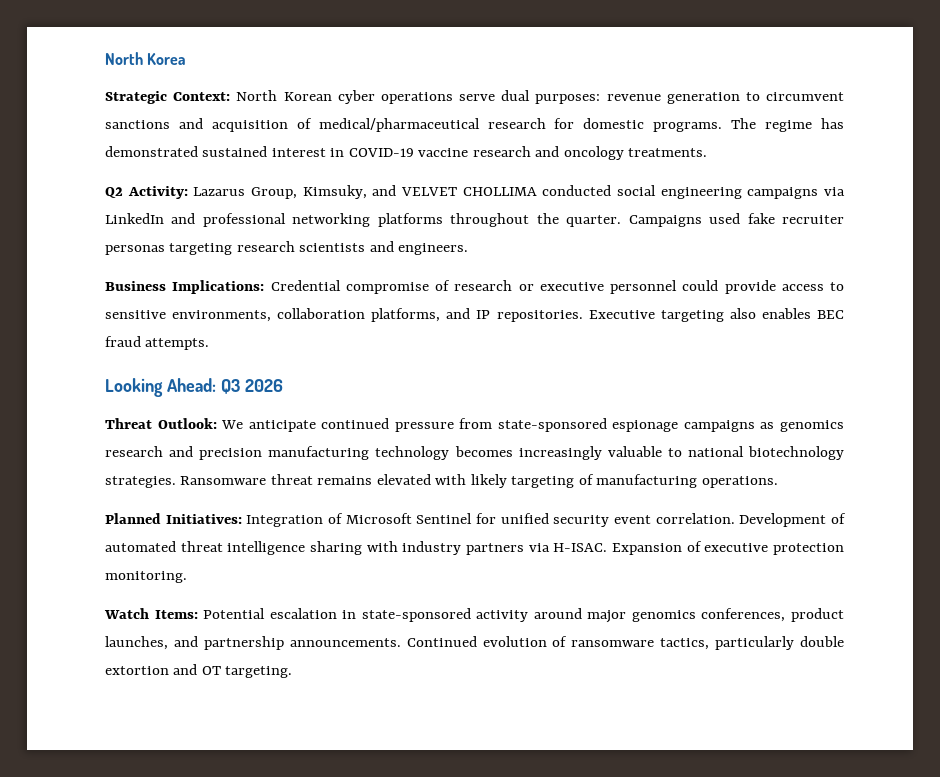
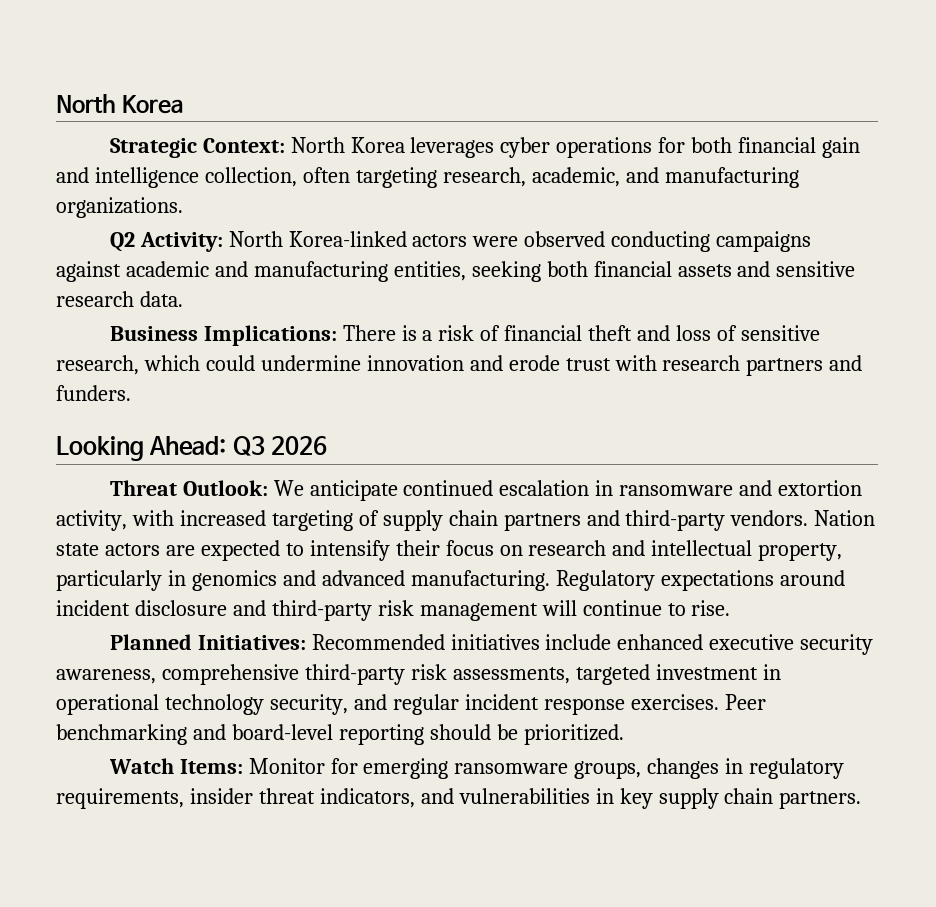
[283,90,844,104] [105,118,844,132] [105,146,708,160] [105,185,845,199] [105,213,845,227] [105,241,469,255] [105,280,844,294] [105,308,844,322] [105,336,210,350] Korean cyber operations serve dual purposes: revenue generation to circumvent sanctions and acquisition of medical/pharmaceutical research for domestic programs. The regime has demonstrated sustained interest in COVID-19 vaccine research and oncology treatments. // Q2 Activity: Lazarus Group, Kimsuky, and VELVET CHOLLIMA conducted social engineering campaigns via LinkedIn and professional networking platforms throughout the quarter. Campaigns used fake recruiter personas targeting research scientists and engineers. // Business Implications: Credential compromise of research or executive personnel could provide access to sensitive environments, collaboration platforms, and IP repositories. Executive targeting also enables BEC fraud attempts. -> [350,137,861,158] [56,167,799,188] [56,197,183,218] [109,231,812,252] [56,261,856,282] [56,291,183,307] [109,325,820,346] [56,355,863,376] [56,385,131,401] Korea leverages cyber operations for both financial gain and intelligence collection, often targeting research, academic, and manufacturing organizations. // Q2 Activity: North Korea-linked actors were observed conducting campaigns against academic and manufacturing entities, seeking both financial assets and sensitive research data. // Business Implications: There is a risk of financial theft and loss of sensitive research, which could undermine innovation and erode trust with research partners and funders.
[394,418,844,432] [105,446,845,460] [105,474,778,488] [105,513,846,527] [105,541,844,555] [105,571,187,583] [104,608,844,623] [105,636,844,650] [105,664,293,678] pressure from state-sponsored espionage campaigns as genomics research and precision manufacturing technology becomes increasingly valuable to national biotechnology strategies. Ransomware threat remains elevated with likely targeting of manufacturing operations. // Planned Initiatives: Integration of Microsoft Sentinel for unified security event correlation. Development of automated threat intelligence sharing with industry partners via H-ISAC. Expansion of executive protection monitoring. // Watch Items: Potential escalation in state-sponsored activity around major genomics conferences, product launches, and partnership announcements. Continued evolution of ransomware tactics, particularly double extortion and OT targeting. -> [499,480,863,496] [56,510,876,531] [56,540,843,561] [56,570,845,591] [56,600,731,621] [109,634,874,655] [56,664,781,685] [56,694,766,715] [56,724,624,745] [108,758,845,779] [56,788,862,809] escalation in ransomware and extortion activity, with increased targeting of supply chain partners and third-party vendors. Nation state actors are expected to intensify their focus on research and intellectual property, particularly in genomics and advanced manufacturing. Regulatory expectations around incident disclosure and third-party risk management will continue to rise. // Planned Initiatives: Recommended initiatives include enhanced executive security awareness, comprehensive third-party risk assessments, targeted investment in operational technology security, and regular incident response exercises. Peer benchmarking and board-level reporting should be prioritized. // Watch Items: Monitor for emerging ransomware groups, changes in regulatory requirements, insider threat indicators, and vulnerabilities in key supply chain partners.

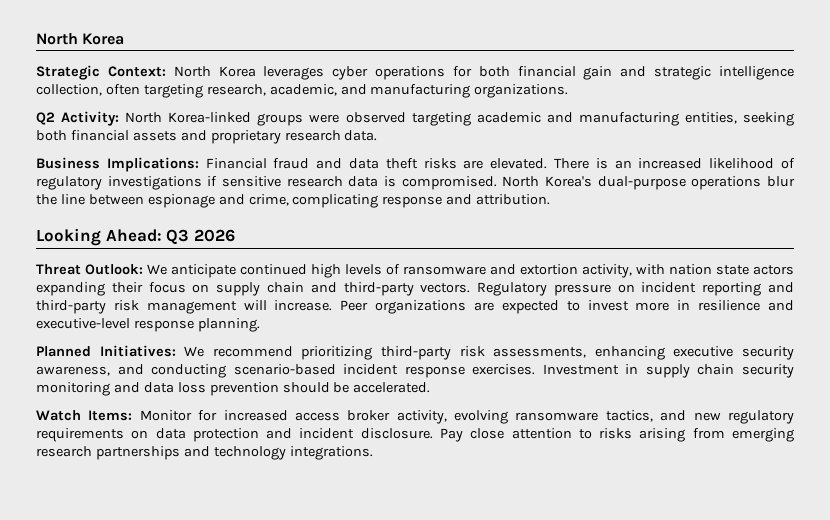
(89, 175) none -> [654,66,712,80] strategic
[412,234,468,247] actors -> [257,113,304,126] groups
[611,231,812,252] [56,261,121,282] conducting campaigns against -> [411,112,471,126] targeting
[776,261,856,277] sensitive -> [210,130,281,144] proprietary
[342,325,820,341] [56,355,863,376] [56,385,131,401] There is a risk of financial theft and loss of sensitive research, which could undermine innovation and erode trust with research partners and funders. -> [205,158,795,169] [36,176,795,190] [36,194,551,208] Financial fraud and data theft risks are elevated. There is an increased likelihood of regulatory investigations if sensitive research data is compromised. North Korea's dual-purpose operations blur the line between espionage and crime, complicating response and attribution.
[499,480,614,496] escalation in -> [311,264,400,278] high levels of
[179,510,876,531] [56,540,843,561] [56,570,845,591] [56,600,227,616] increased targeting of supply chain partners and third-party vendors. Nation state actors are expected to intensify their focus on research and intellectual property, particularly in genomics and advanced manufacturing. Regulatory expectations around incident disclosure -> [669,264,794,275] [36,282,762,296] nation state actors expanding their focus on supply chain and third-party vectors. Regulatory pressure on incident reporting
[582,600,731,616] [109,634,874,655] [56,664,781,685] [56,694,766,715] [56,724,424,745] continue to rise. // Planned Initiatives: Recommended initiatives include enhanced executive security awareness, comprehensive third-party risk assessments, targeted investment in operational technology security, and regular incident response exercises. Peer benchmarking and board-level reporting -> [274,300,795,314] [36,318,260,332] [36,345,794,360] [36,364,794,378] [36,382,279,396] increase. Peer organizations are expected to invest more in resilience and executive-level response planning. // Planned Initiatives: We recommend prioritizing third-party risk assessments, enhancing executive security awareness, and conducting scenario-based incident response exercises. Investment in supply chain security monitoring and data loss prevention
[523,724,624,745] prioritized. -> [353,382,431,393] accelerated.
[363,758,845,779] [56,788,862,809] emerging ransomware groups, changes in regulatory requirements, insider threat indicators, and vulnerabilities in key supply chain partners. -> [223,410,794,424] [36,428,795,442] [36,446,373,460] increased access broker activity, evolving ransomware tactics, and new regulatory requirements on data protection and incident disclosure. Pay close attention to risks arising from emerging research partnerships and technology integrations.

